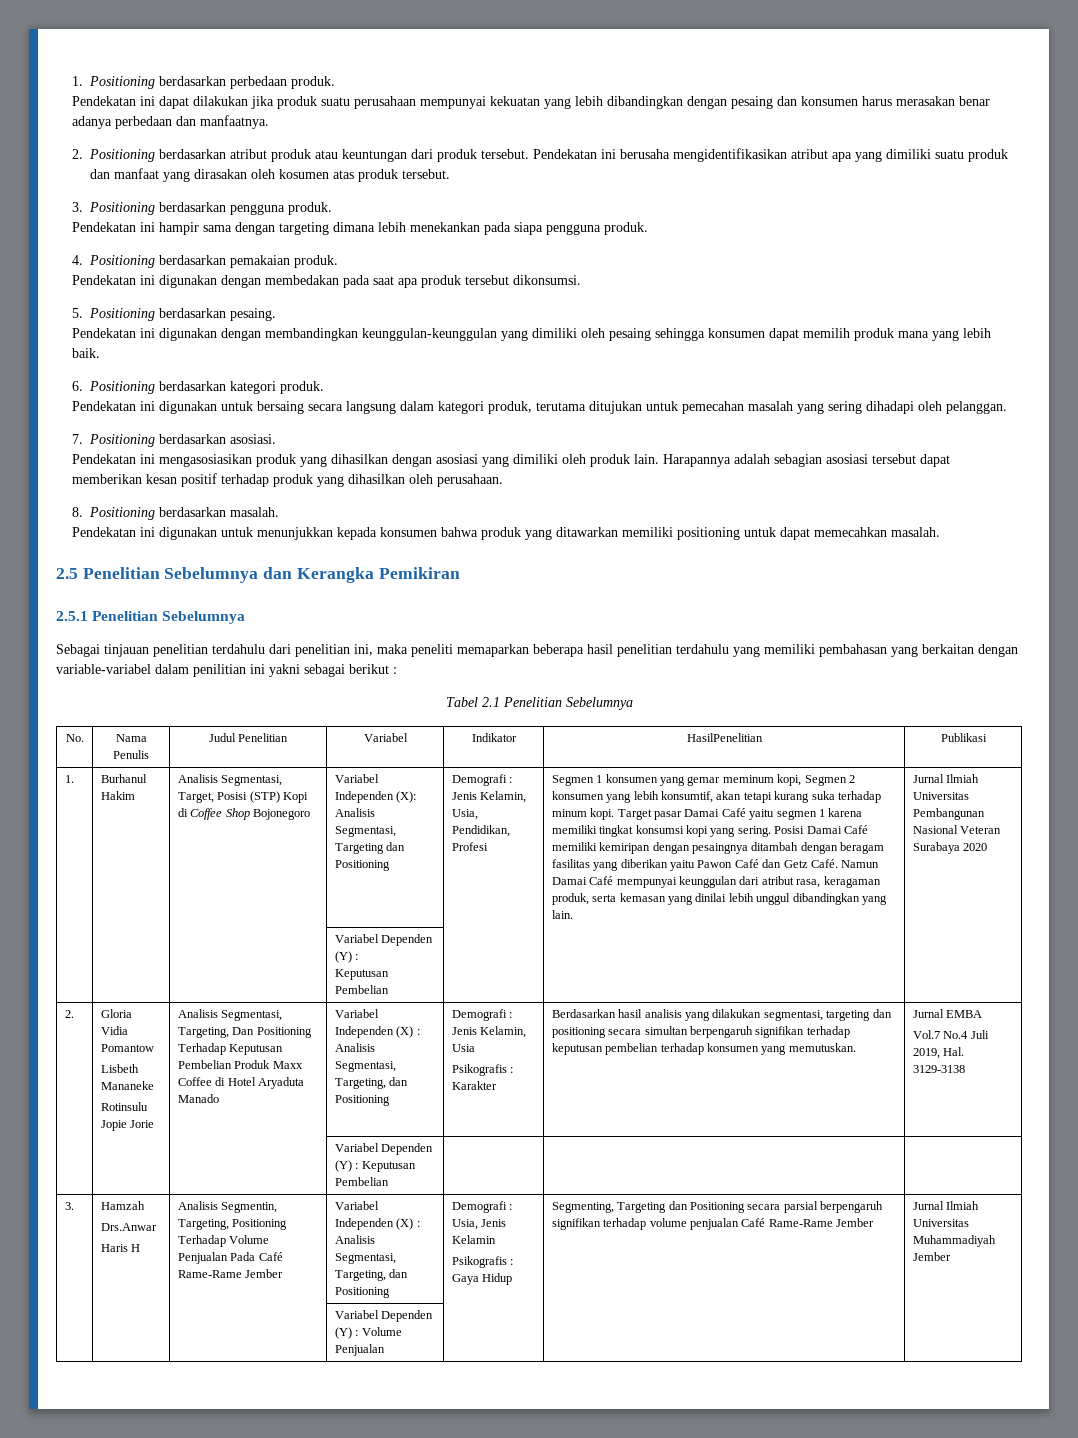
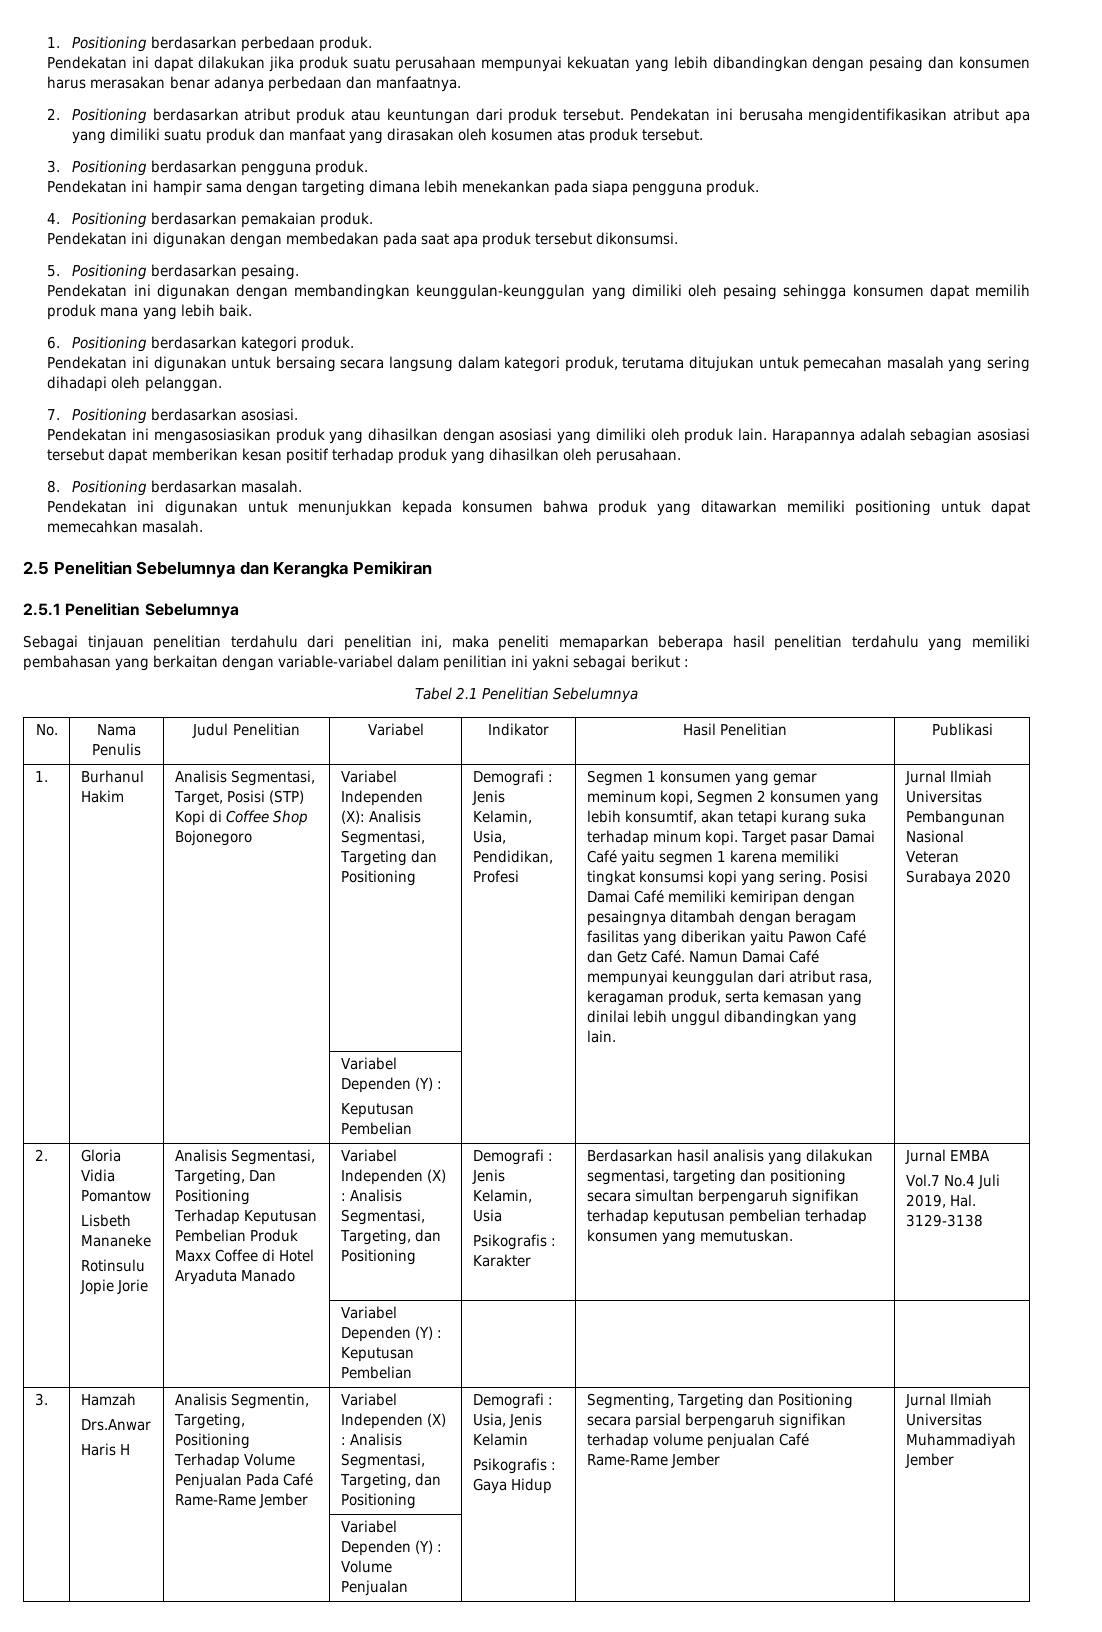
[686,733,763,742] HasilPenelitian -> [682,723,788,736] Hasil Penelitian

